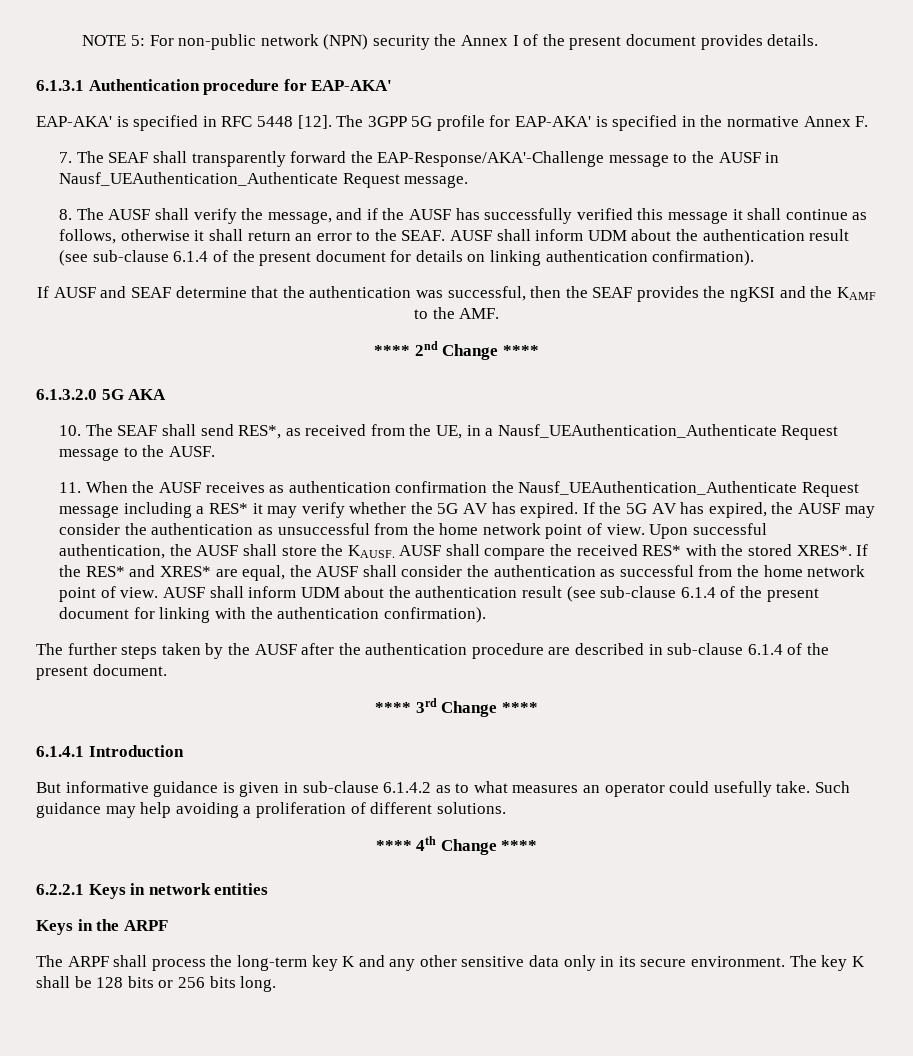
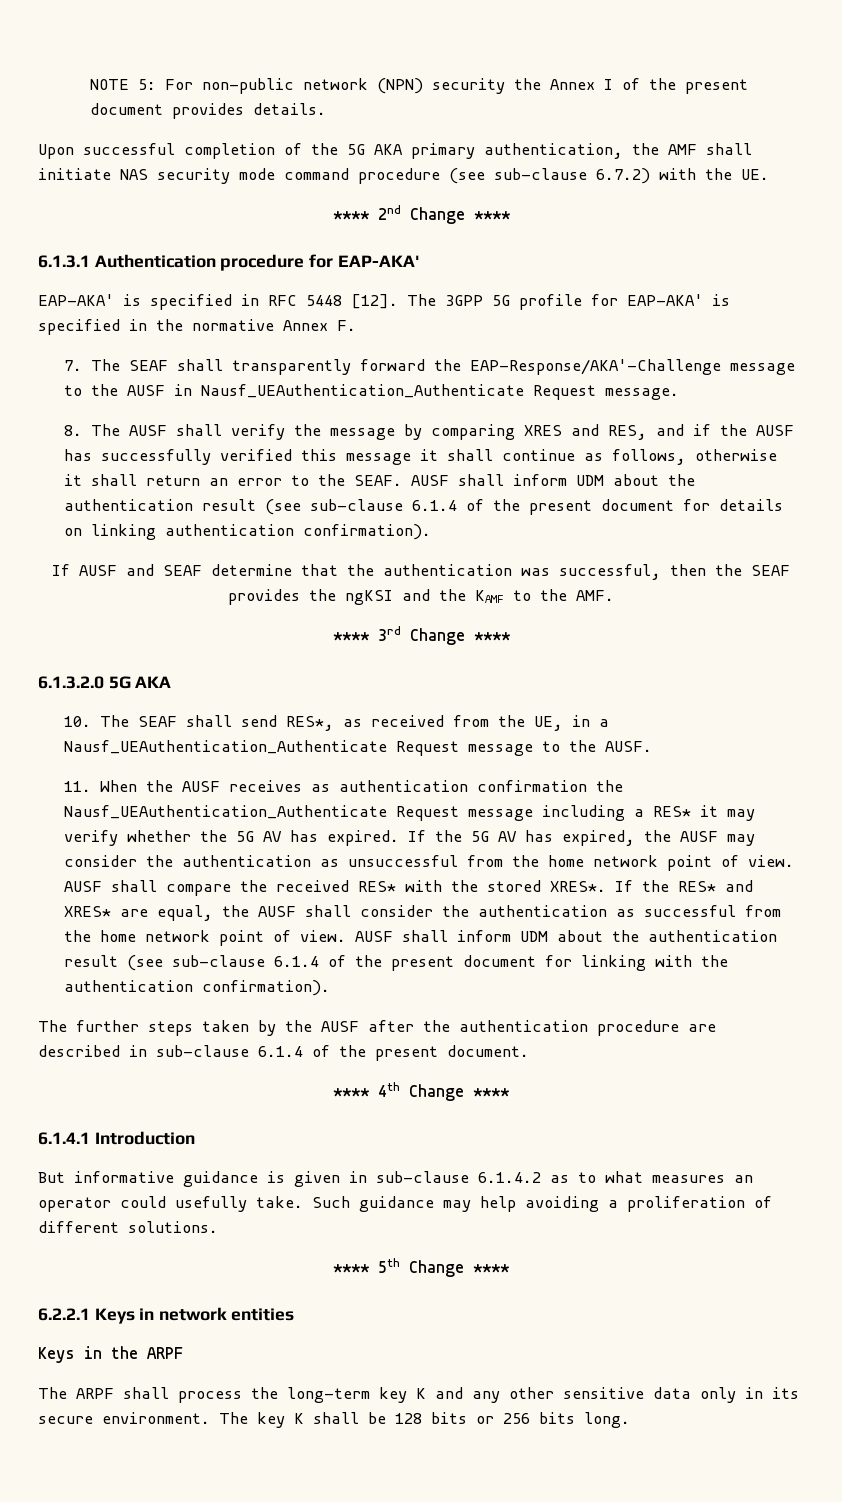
(819, 40) none -> [38,143,752,159] [38,168,769,184] [332,205,510,224] // Upon successful completion of the 5G AKA primary authentication, the AMF shall initiate NAS security mode command procedure (see sub-clause 6.7.2) with the UE. // **** 2nd Change ****
[267,211,332,224] message, -> [330,424,648,440] message by comparing XRES and RES,
[414,341,438,356] 2nd -> [377,626,401,641] 3rd
[649,523,767,539] [59,544,395,559] Upon successful authentication, the AUSF shall store the KAUSF. -> (795, 861) none
[415,698,437,713] 3rd -> [378,1082,400,1097] 4th
[416,836,437,851] 4th -> [378,1258,400,1273] 5th

